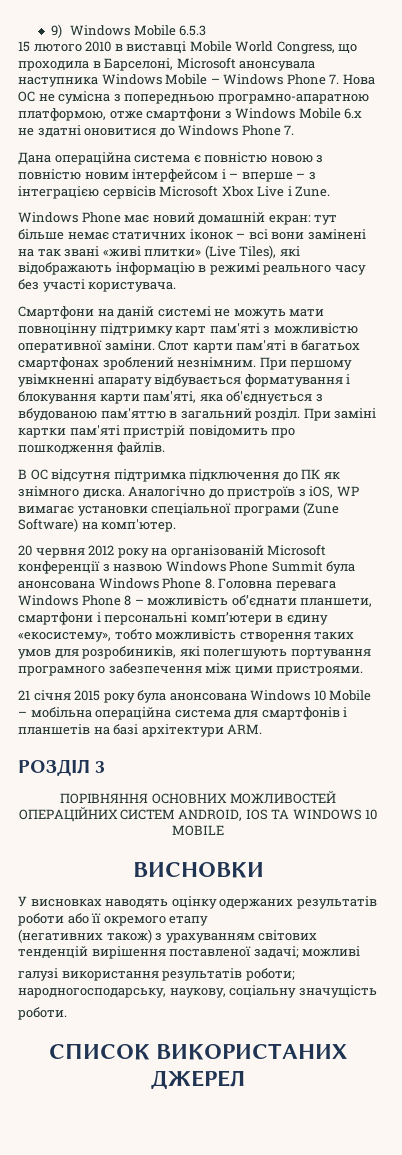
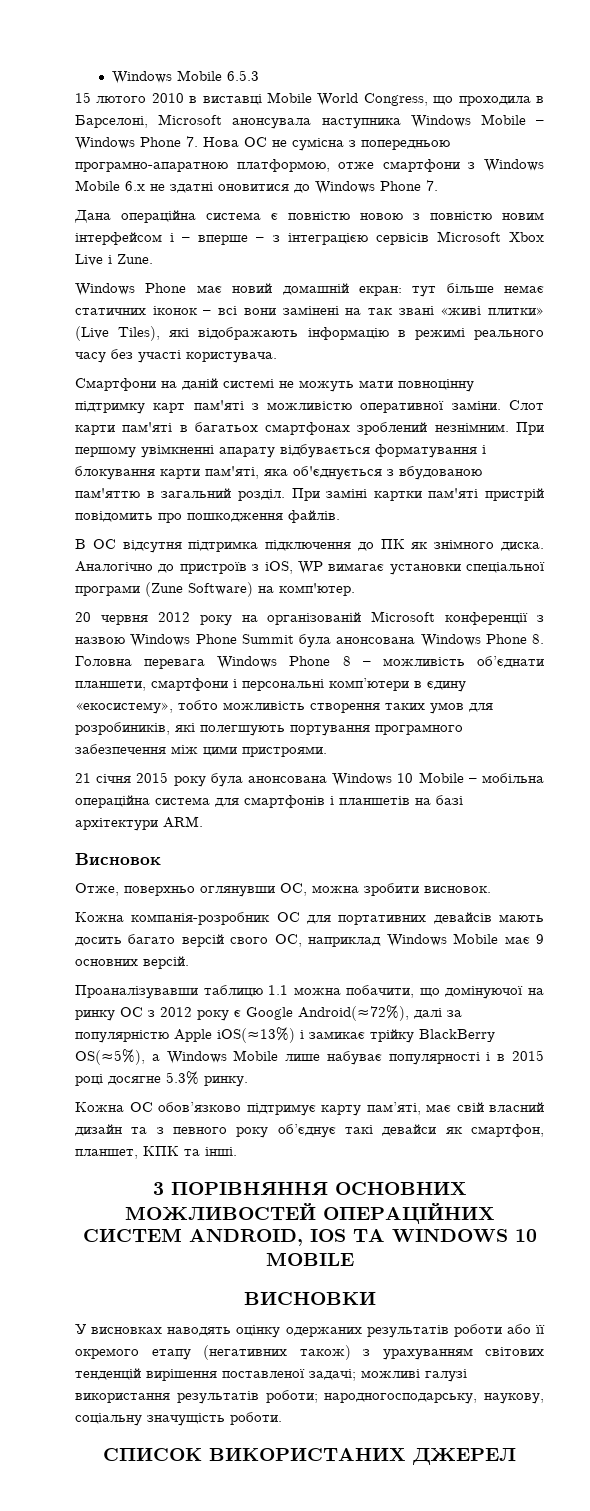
[51,24,63,38] 9) -> (111, 77) none
[18,759,90,776] РОЗДІЛ -> [75,853,161,865] [75,883,491,897] [75,912,544,925] [75,933,545,947] [75,956,189,969] [75,985,544,999] [75,1005,462,1021] [75,1027,495,1043] [75,1049,544,1065] [75,1071,248,1087] [75,1102,544,1116] [75,1124,544,1138] [75,1146,237,1159] Висновок // Отже, поверхньо оглянувши ОС, можна зробити висновок. // Кожна компанія-розробник ОС для портативних девайсів мають досить багато версій свого ОС, наприклад Windows Mobile має 9 основних версій. // Проаналізувавши таблицю 1.1 можна побачити, що домінуючої на ринку ОС з 2012 року є Google Android(≈72%), далі за популярністю Apple iOS(≈13%) і замикає трійку BlackBerry OS(≈5%), а Windows Mobile лише набуває популярності і в 2015 році досягне 5.3% ринку. // Кожна ОС обов’язково підтримує карту пам’яті, має свій власний дизайн та з певного року об’єднує такі девайси як смартфон, планшет, КПК та інші. //
(106, 767) // -> (164, 1188) none
(209, 921) // -> (191, 1354) none
(361, 951) // -> (420, 1373) none
(377, 991) // -> (225, 1419) none

